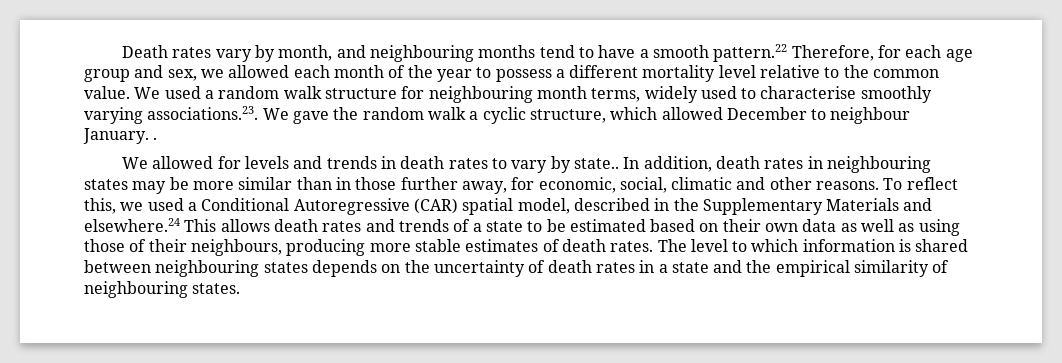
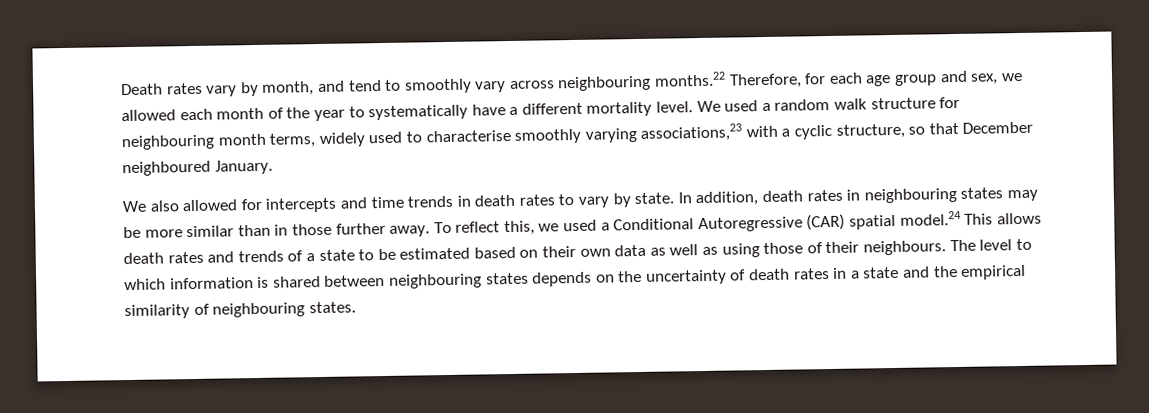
[370,44,788,62] neighbouring months tend to have a smooth pattern.22 -> [347,71,727,94] tend to smoothly vary across neighbouring months.22
[495,69,552,82] possess -> [368,104,506,121] systematically have
[718,65,940,78] [84,86,130,99] level relative to the common value. -> [656,101,694,113] level.
[147,106,911,124] associations.23. We gave the random walk a cyclic structure, which allowed December to neighbour -> [640,121,1034,142] [122,160,211,177] associations,23 with a cyclic structure, so that December neighboured
[153,137,158,140] [122,157,149,169] . // We -> [122,200,180,213] // We also
[245,156,323,169] levels and -> [265,196,404,213] intercepts and time
[573,158,619,169] state.. -> [634,192,675,205] state.
[461,177,880,194] away, for economic, social, climatic and other reasons. -> [389,225,431,237] away.
[517,198,933,215] [84,218,180,232] model, described in the Supplementary Materials and elsewhere.24 -> [899,210,961,226] model.24
[190,239,654,256] neighbours, producing more stable estimates of death rates. -> [862,240,946,256] neighbours.

